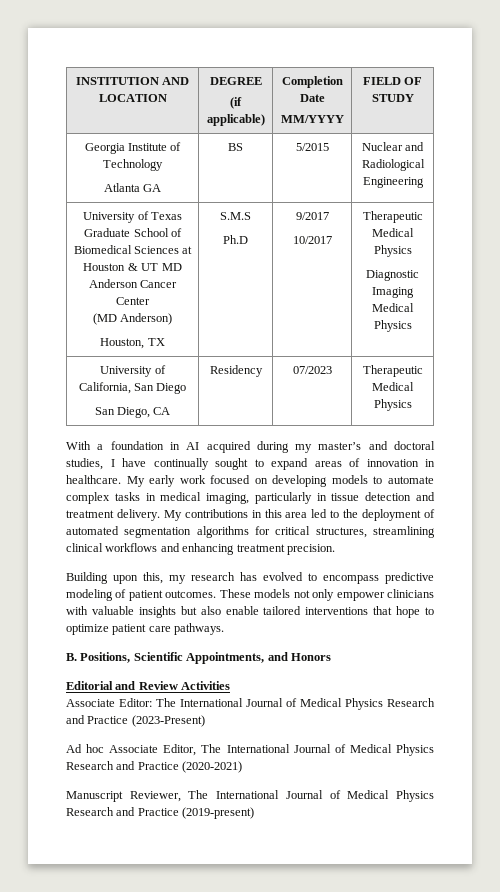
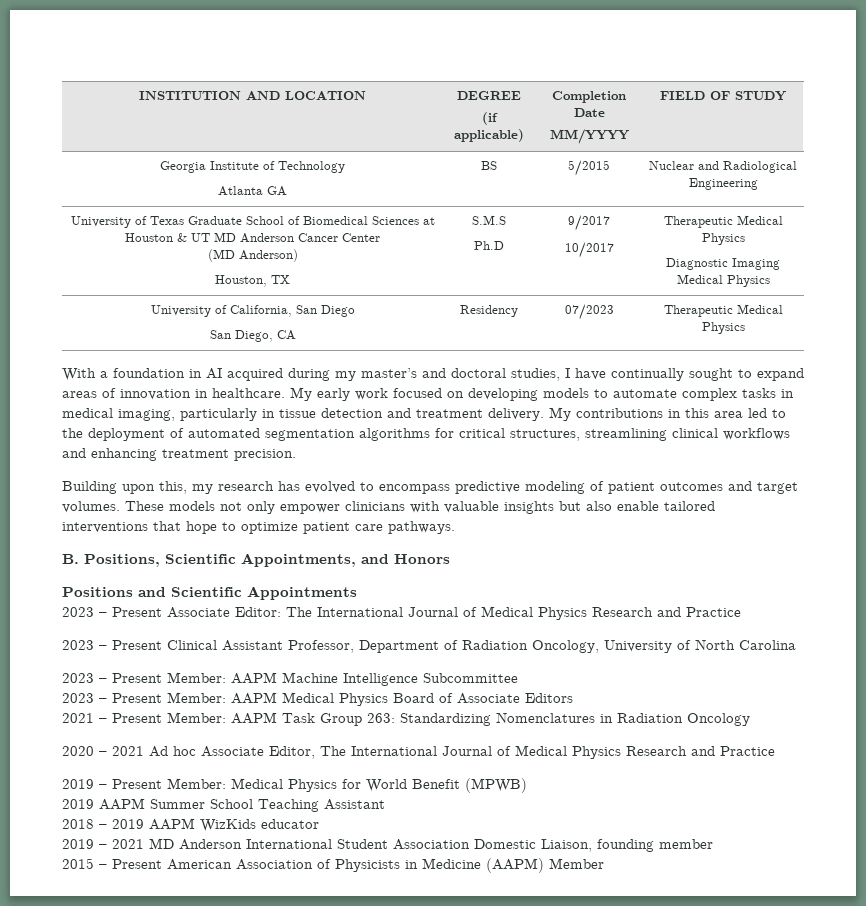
[165,590,217,598] outcomes. -> [660,481,798,494] [62,501,120,513] outcomes and target volumes.
[66,681,231,690] Editorial and Review Activities // -> [62,586,357,600] [62,607,162,617] Positions and Scientific Appointments // 2023 – Present
[131,715,205,727] (2023-Present) // -> [62,639,796,653] [62,672,518,686] [62,692,573,706] [62,712,750,726] [62,746,144,756] // 2023 – Present Clinical Assistant Professor, Department of Radiation Oncology, University of North Carolina // 2023 – Present Member: AAPM Machine Intelligence Subcommittee // 2023 – Present Member: AAPM Medical Physics Board of Associate Editors // 2021 – Present Member: AAPM Task Group 263: Standardizing Nomenclatures in Radiation Oncology // 2020 – 2021
[182,761,243,773] [66,790,435,802] [66,807,255,819] (2020-2021) // Manuscript Reviewer, The International Journal of Medical Physics Research and Practice (2019-present) -> [62,778,527,793] [62,798,385,812] [62,818,319,832] [62,838,713,852] [62,858,604,873] // 2019 – Present Member: Medical Physics for World Benefit (MPWB) // 2019 AAPM Summer School Teaching Assistant // 2018 – 2019 AAPM WizKids educator // 2019 – 2021 MD Anderson International Student Association Domestic Liaison, founding member // 2015 – Present American Association of Physicists in Medicine (AAPM) Member

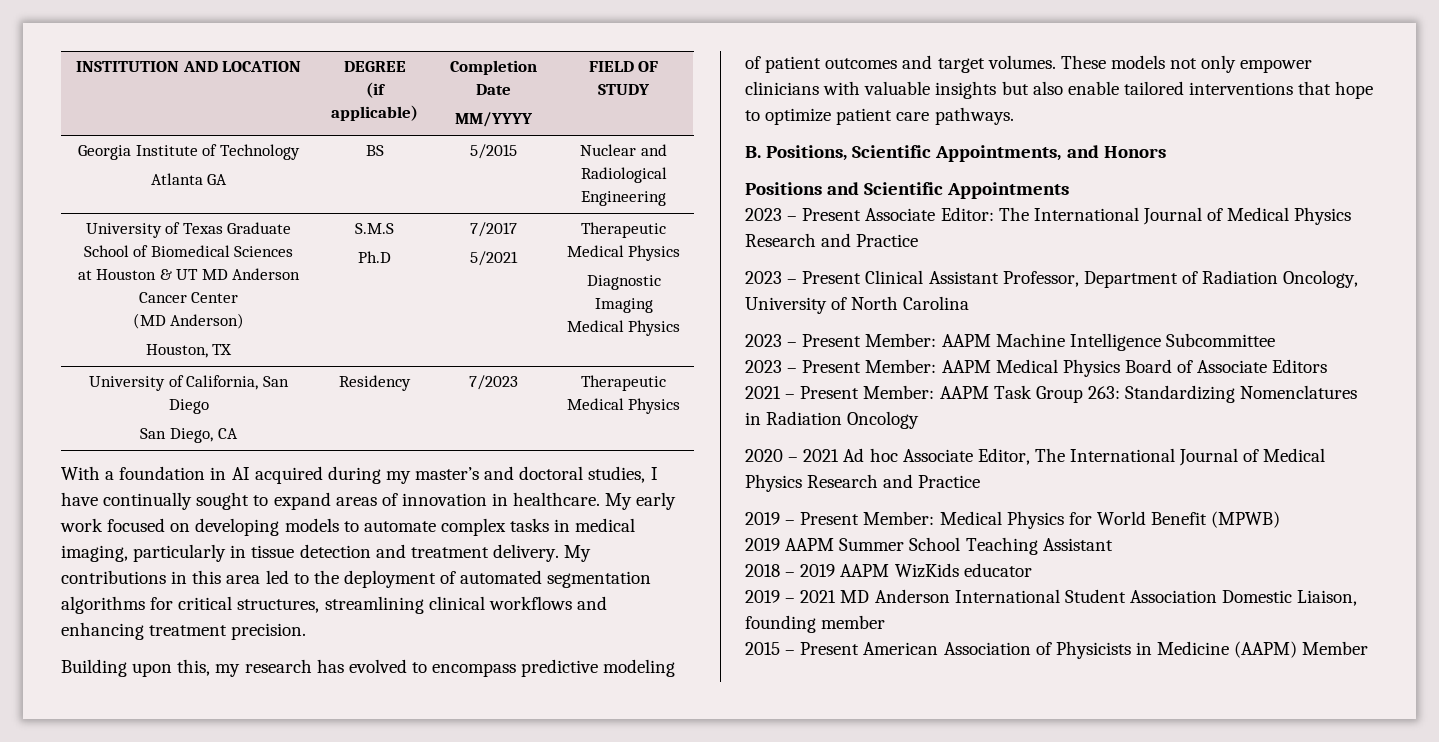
[568,215,610,231] [564,242,614,258] 9/2017 // 10/2017 -> [470,222,517,237] [470,251,518,266] 7/2017 // 5/2021
[564,304,614,320] 07/2023 -> [469,375,518,390] 7/2023

